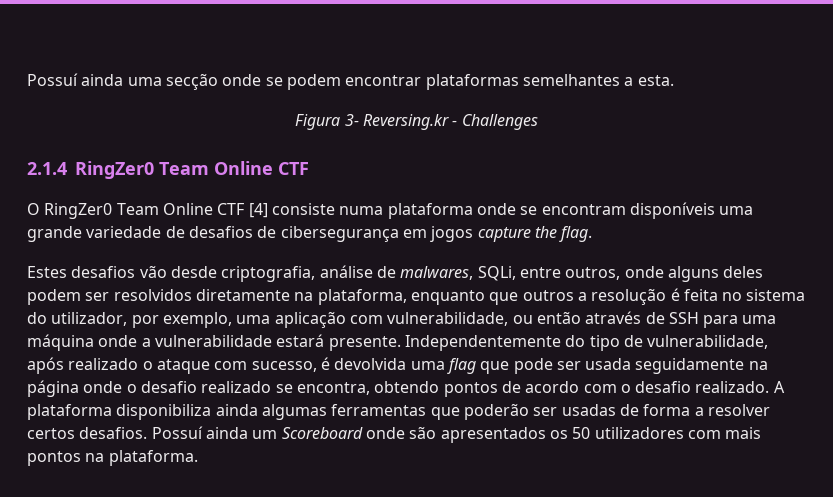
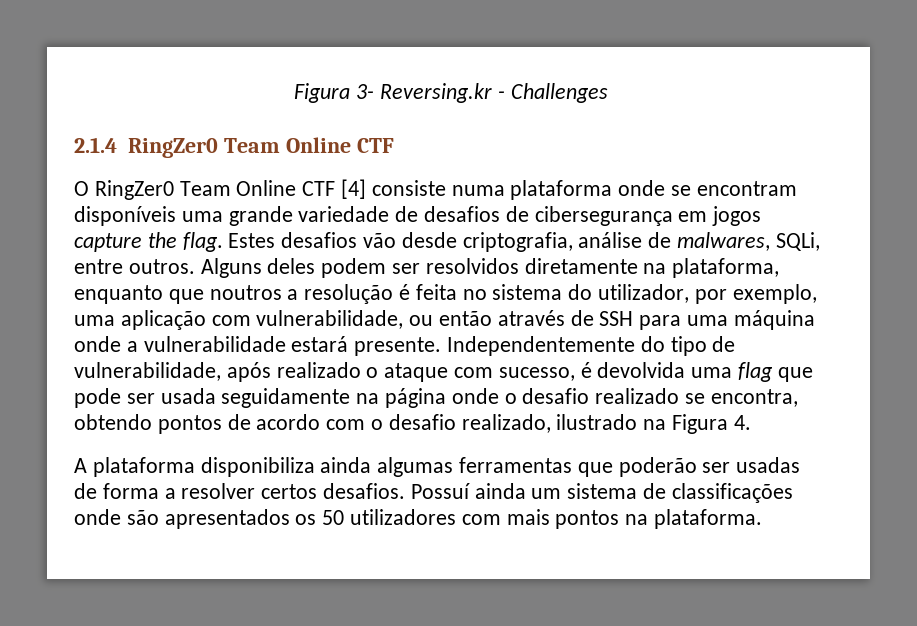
[27,73,674,90] Possuí ainda uma secção onde se podem encontrar plataformas semelhantes a esta. // -> (294, 93) none
(593, 234) // -> (223, 242) none
[565,266,719,282] outros, onde alguns -> [128,258,262,278] outros. Alguns
[522,290,574,301] outros -> [209,285,282,300] noutros
[695,381,770,393] realizado. -> [461,414,751,434] realizado, ilustrado na Figura 4. //
[281,427,363,439] Scoreboard -> [567,483,793,503] sistema de classificações

